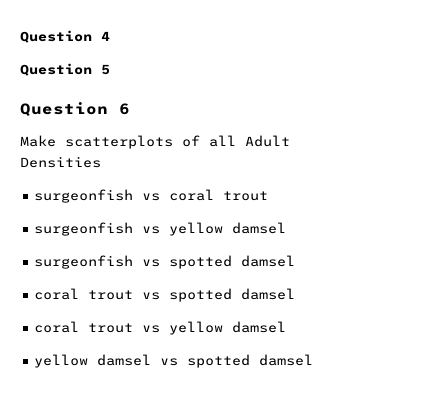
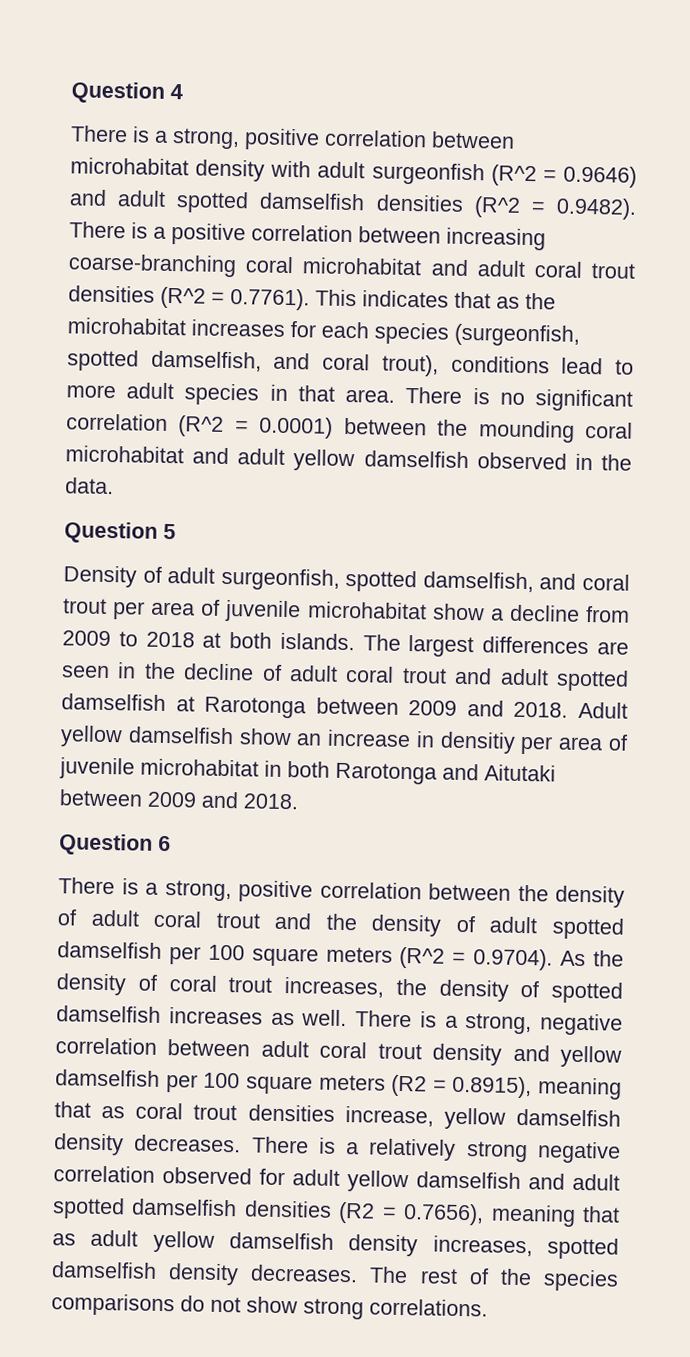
[20,63,110,76] [20,102,130,117] [20,135,290,149] [20,156,101,168] [34,189,269,203] [34,222,287,236] [34,255,296,269] [34,288,296,302] [34,321,287,335] [34,354,314,368] Question 5 // Question 6 // Make scatterplots of all Adult Densities // surgeonfish vs coral trout // surgeonfish vs yellow damsel // surgeonfish vs spotted damsel // coral trout vs spotted damsel // coral trout vs yellow damsel // yellow damsel vs spotted damsel -> [70,125,515,151] [70,157,638,188] [69,189,638,220] [69,221,546,251] [68,253,635,279] [68,285,556,311] [67,317,580,347] [67,349,634,377] [66,382,633,412] [66,413,633,443] [65,445,632,472] [65,477,114,495] [64,521,176,544] [63,565,630,593] [63,598,630,623] [62,630,629,658] [61,662,629,692] [61,693,628,719] [60,725,628,755] [59,757,556,785] [59,789,299,810] [59,833,171,856] [58,877,625,908] [57,909,625,940] [57,941,625,971] [56,973,623,1004] [56,1005,623,1036] [55,1037,622,1068] [55,1069,622,1100] [54,1101,621,1130] [53,1133,621,1164] [53,1165,620,1193] [52,1197,621,1227] [52,1229,619,1260] [51,1261,620,1292] [51,1293,488,1320] There is a strong, positive correlation between microhabitat density with adult surgeonfish (R^2 = 0.9646) and adult spotted damselfish densities (R^2 = 0.9482). There is a positive correlation between increasing coarse-branching coral microhabitat and adult coral trout densities (R^2 = 0.7761). This indicates that as the microhabitat increases for each species (surgeonfish, spotted damselfish, and coral trout), conditions lead to more adult species in that area. There is no significant correlation (R^2 = 0.0001) between the mounding coral microhabitat and adult yellow damselfish observed in the data. // Question 5 // Density of adult surgeonfish, spotted damselfish, and coral trout per area of juvenile microhabitat show a decline from 2009 to 2018 at both islands. The largest differences are seen in the decline of adult coral trout and adult spotted damselfish at Rarotonga between 2009 and 2018. Adult yellow damselfish show an increase in densitiy per area of juvenile microhabitat in both Rarotonga and Aitutaki between 2009 and 2018. // Question 6 // There is a strong, positive correlation between the density of adult coral trout and the density of adult spotted damselfish per 100 square meters (R^2 = 0.9704). As the density of coral trout increases, the density of spotted damselfish increases as well. There is a strong, negative correlation between adult coral trout density and yellow damselfish per 100 square meters (R2 = 0.8915), meaning that as coral trout densities increase, yellow damselfish density decreases. There is a relatively strong negative correlation observed for adult yellow damselfish and adult spotted damselfish densities (R2 = 0.7656), meaning that as adult yellow damselfish density increases, spotted damselfish density decreases. The rest of the species comparisons do not show strong correlations.

